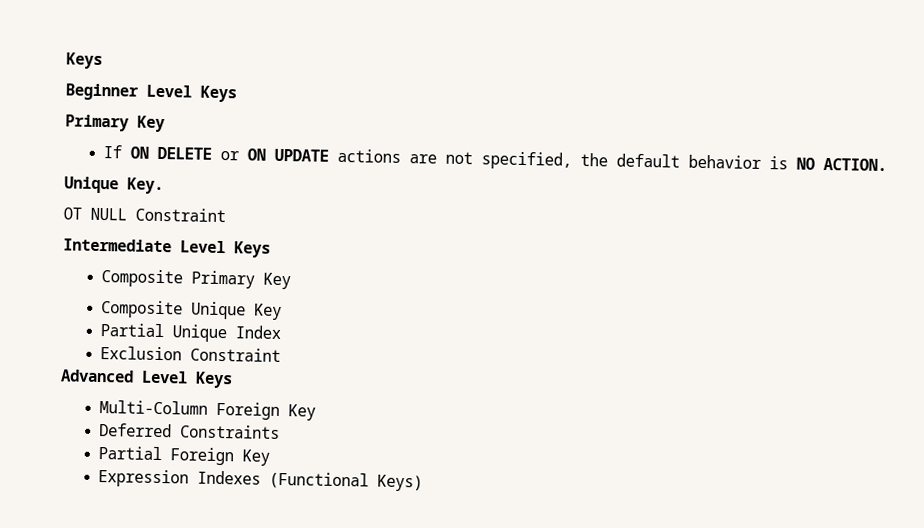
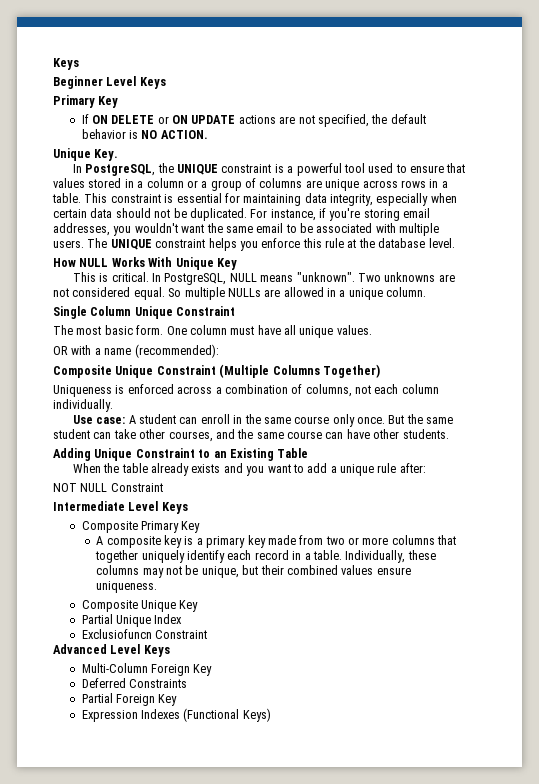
[63,207,82,220] OT -> [72,163,466,176] [53,178,448,191] [52,193,457,206] [53,208,431,221] [53,223,440,236] [53,238,455,251] [53,257,237,270] [72,272,455,285] [53,287,427,300] [53,306,236,319] [53,325,372,338] [53,344,219,358] [53,364,380,378] [53,384,439,397] [53,399,113,412] [72,414,454,427] [53,429,449,442] [53,448,309,461] [72,463,426,476] [53,483,77,492] In PostgreSQL, the UNIQUE constraint is a powerful tool used to ensure that values stored in a column or a group of columns are unique across rows in a table. This constraint is essential for maintaining data integrity, especially when certain data should not be duplicated. For instance, if you're storing email addresses, you wouldn't want the same email to be associated with multiple users. The UNIQUE constraint helps you enforce this rule at the database level. // How NULL Works With Unique Key // This is critical. In PostgreSQL, NULL means "unknown". Two unknowns are not considered equal. So multiple NULLs are allowed in a unique column. // Single Column Unique Constraint // The most basic form. One column must have all unique values. // OR with a name (recommended): // Composite Unique Constraint (Multiple Columns Together) // Uniqueness is enforced across a combination of columns, not each column individually. // Use case: A student can enroll in the same course only once. But the same student can take other courses, and the same course can have other students. // Adding Unique Constraint to an Existing Table // When the table already exists and you want to add a unique rule after: // NOT
(292, 281) none -> [96,535,457,548] [95,550,436,563] [96,565,411,578] [96,581,158,593] // A composite key is a primary key made from two or more columns that together uniquely identify each record in a table. Individually, these columns may not be unique, but their combined values ensure uniqueness.
[100,346,183,361] Exclusion -> [81,629,152,639] Exclusiofuncn

